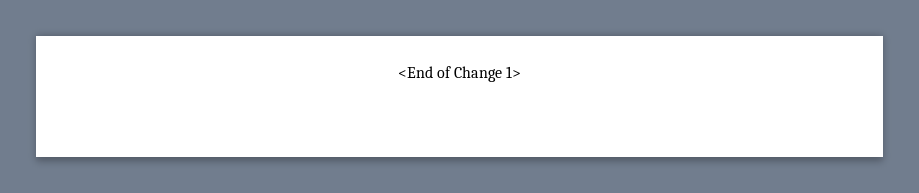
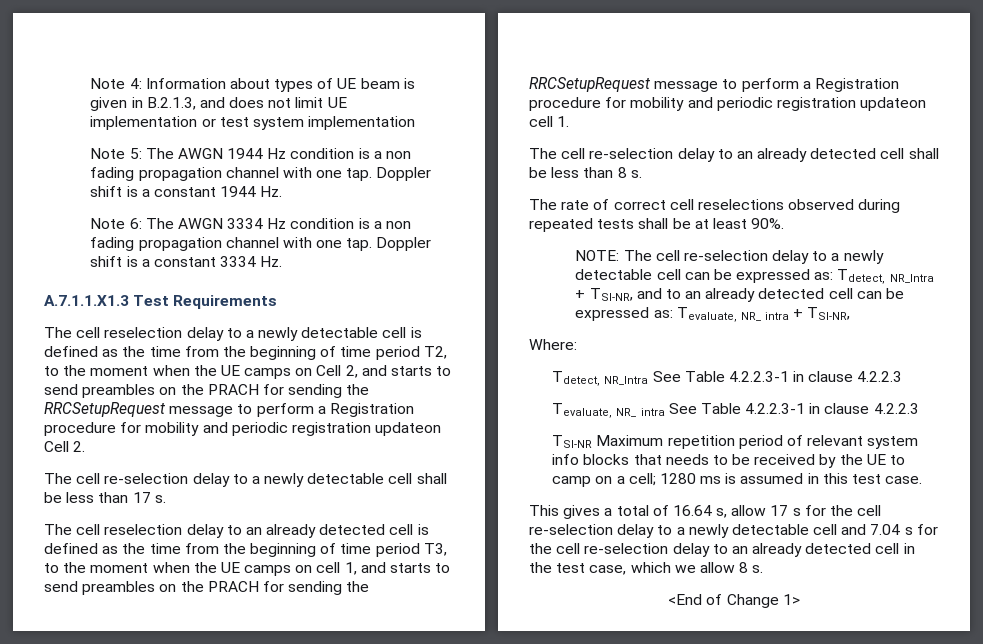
(397, 72) none -> [90,78,415,92] [90,97,347,111] [90,116,416,130] [90,148,412,159] [90,167,432,181] [90,186,283,197] [90,218,412,229] [90,237,432,251] [90,256,283,267] [44,295,278,309] [44,327,422,341] [44,346,447,360] [44,365,452,379] [44,384,370,398] [44,402,414,417] [44,422,442,436] [44,441,86,452] [44,473,447,487] [44,492,166,503] [44,524,429,538] [44,543,447,557] [44,562,451,576] [44,581,370,595] [529,77,899,92] [529,97,927,111] [529,116,570,127] [529,148,939,162] [529,167,642,178] [529,199,901,213] [529,218,785,232] [575,250,884,264] [575,269,934,284] [575,288,905,302] [575,307,851,322] [529,339,577,350] [552,371,903,386] [552,403,919,418] [552,435,919,449] [552,454,906,468] [552,473,923,487] [529,505,882,519] [529,524,938,538] [529,543,915,557] [529,562,764,575] Note 4: Information about types of UE beam is given in B.2.1.3, and does not limit UE implementation or test system implementation // Note 5: The AWGN 1944 Hz condition is a non fading propagation channel with one tap. Doppler shift is a constant 1944 Hz. // Note 6: The AWGN 3334 Hz condition is a non fading propagation channel with one tap. Doppler shift is a constant 3334 Hz. // A.7.1.1.X1.3 Test Requirements // The cell reselection delay to a newly detectable cell is defined as the time from the beginning of time period T2, to the moment when the UE camps on Cell 2, and starts to send preambles on the PRACH for sending the RRCSetupRequest message to perform a Registration procedure for mobility and periodic registration updateon Cell 2. // The cell re-selection delay to a newly detectable cell shall be less than 17 s. // The cell reselection delay to an already detected cell is defined as the time from the beginning of time period T3, to the moment when the UE camps on cell 1, and starts to send preambles on the PRACH for sending the RRCSetupRequest message to perform a Registration procedure for mobility and periodic registration updateon cell 1. // The cell re-selection delay to an already detected cell shall be less than 8 s. // The rate of correct cell reselections observed during repeated tests shall be at least 90%. // NOTE: The cell re-selection delay to a newly detectable cell can be expressed as: Tdetect, NR_Intra + TSI-NR, and to an already detected cell can be expressed as: Tevaluate, NR_ intra + TSI-NR, // Where: // Tdetect, NR_Intra See Table 4.2.2.3-1 in clause 4.2.2.3 // Tevaluate, NR_ intra See Table 4.2.2.3-1 in clause 4.2.2.3 // TSI-NR Maximum repetition period of relevant system info blocks that needs to be received by the UE to camp on a cell; 1280 ms is assumed in this test case. // This gives a total of 16.64 s, allow 17 s for the cell re-selection delay to a newly detectable cell and 7.04 s for the cell re-selection delay to an already detected cell in the test case, which we allow 8 s. //

